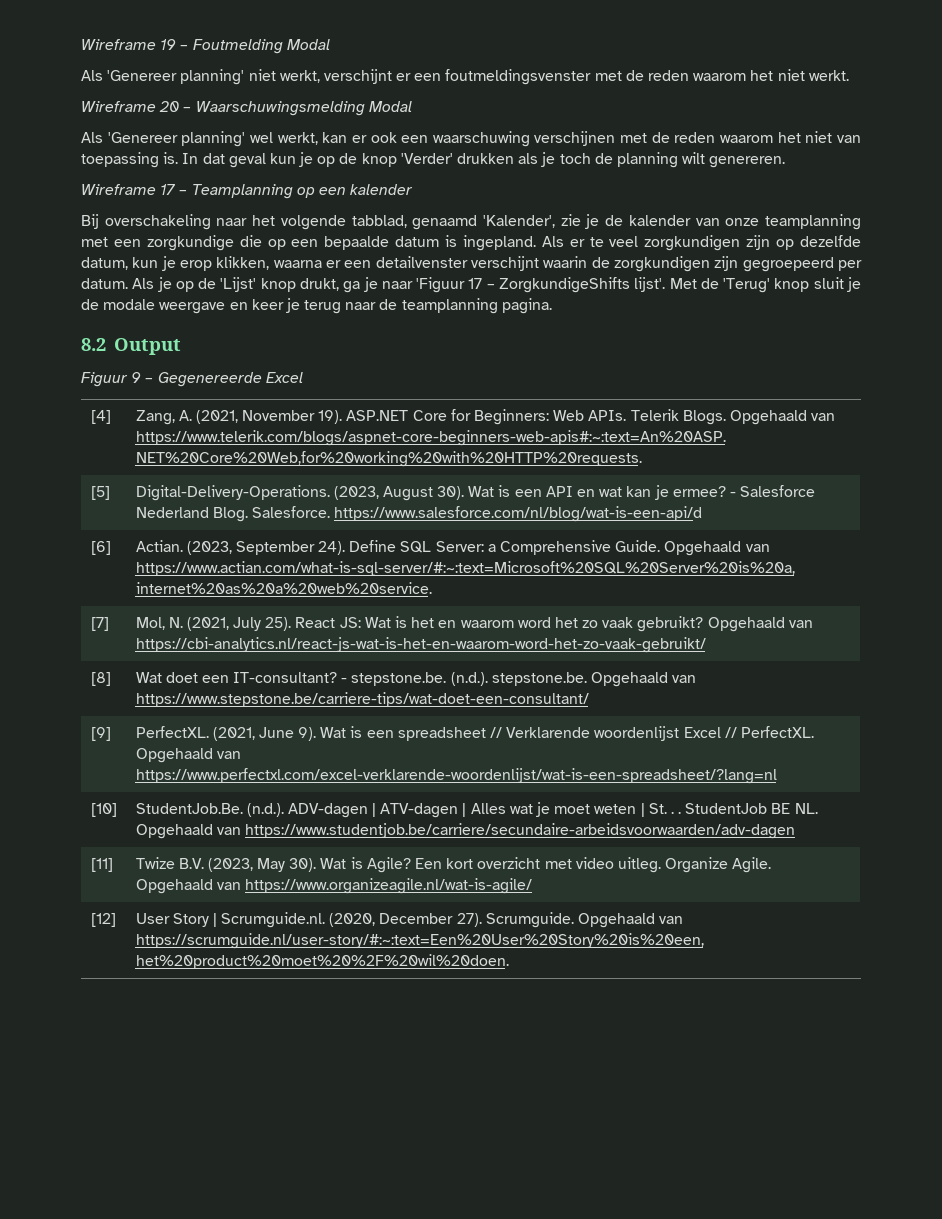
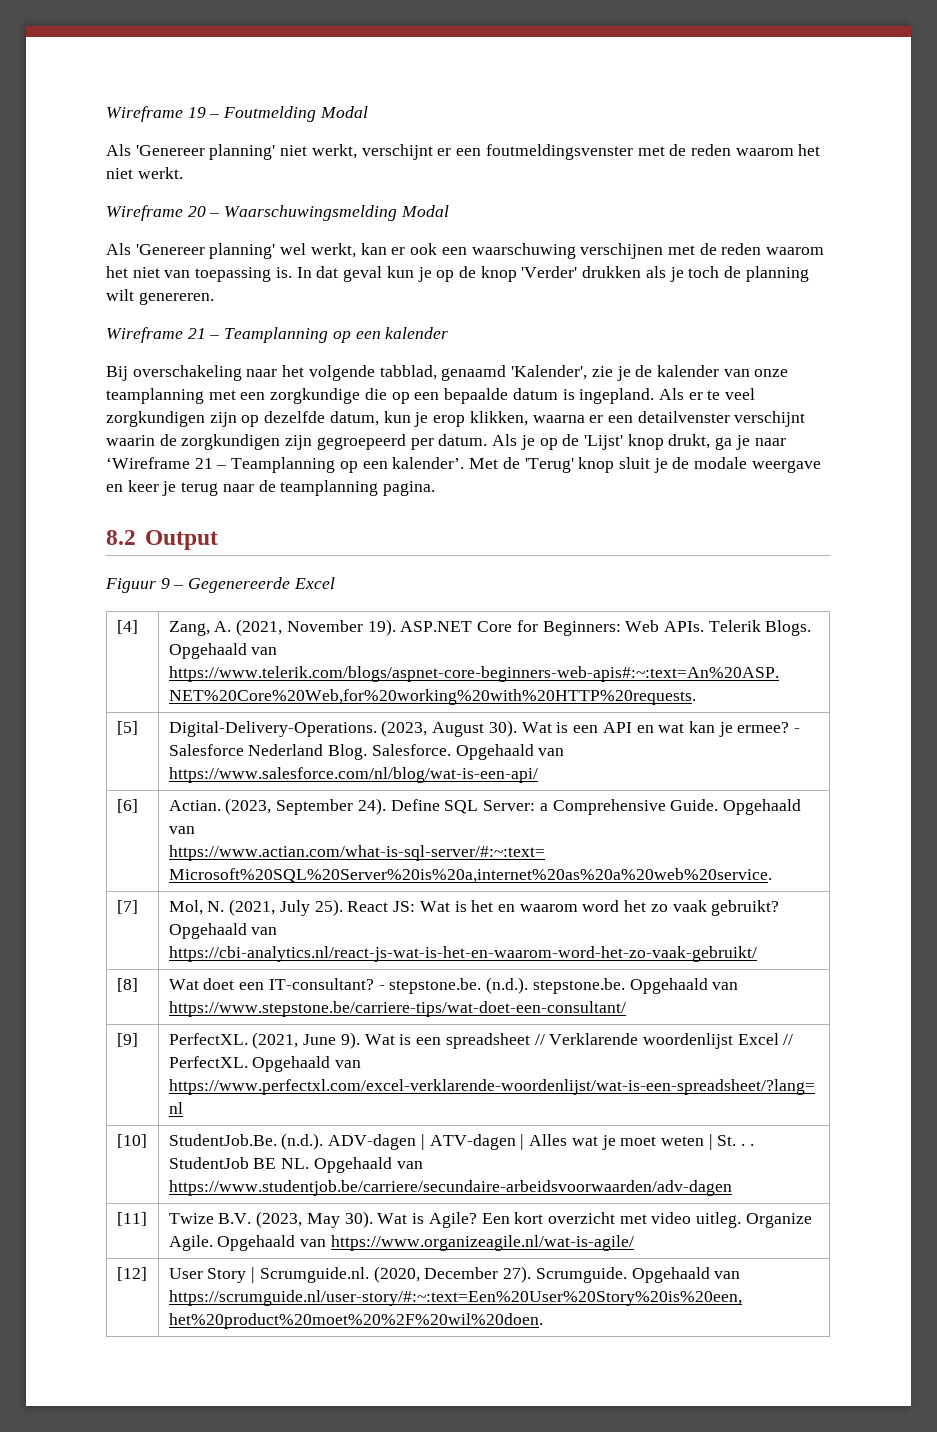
[160,184,177,195] 17 -> [187,328,206,339] 21
[416,277,666,293] 'Figuur 17 – ZorgkundigeShifts lijst'. -> [106,457,465,473] ‘Wireframe 21 – Teamplanning op een kalender’.
[334,506,703,522] https://www.salesforce.com/nl/blog/wat-is-een-api/d -> [455,744,565,760] [168,767,538,783] Opgehaald van https://www.salesforce.com/nl/blog/wat-is-een-api/

